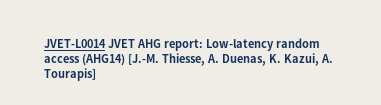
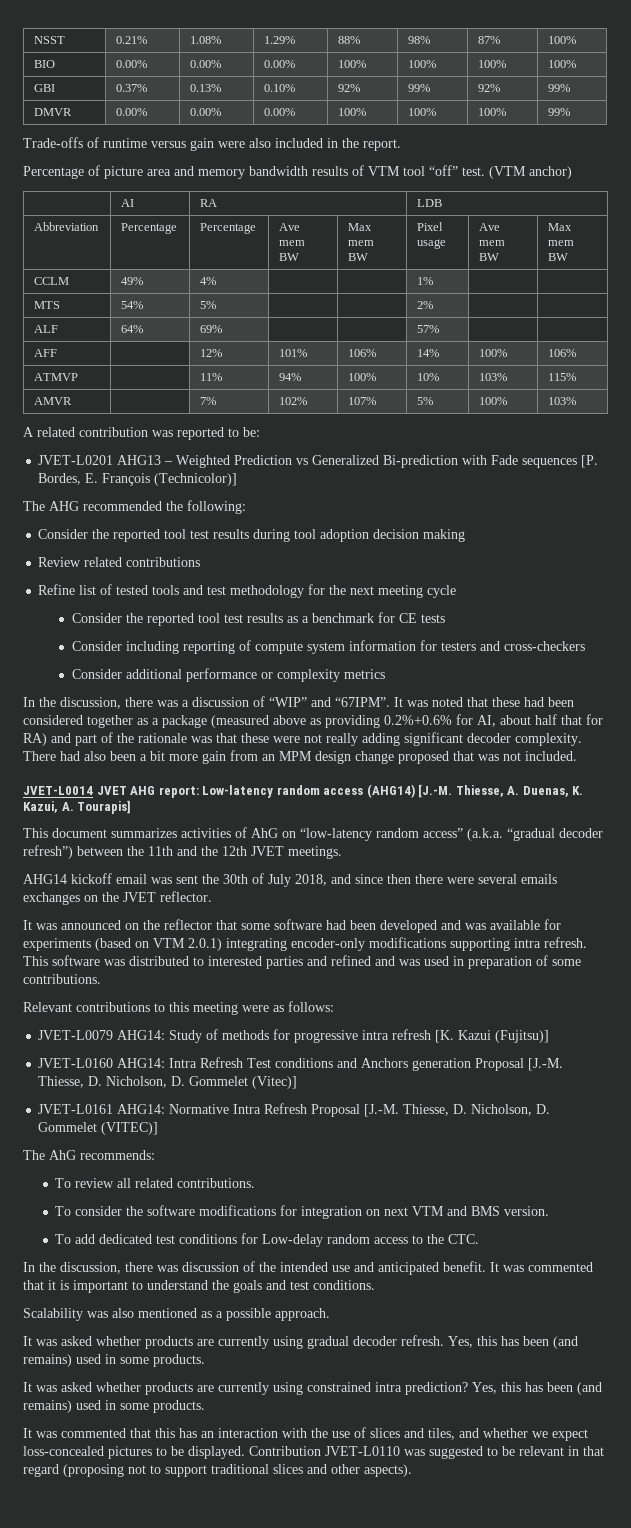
(44, 43) none -> [34,36,66,44] [116,36,148,44] [190,36,222,44] [264,36,296,44] [338,36,361,44] [408,36,431,44] [478,36,501,44] [548,36,577,44] [34,60,56,68] [116,60,148,68] [190,60,222,68] [264,60,296,68] [338,60,367,68] [408,60,437,68] [478,60,507,68] [548,60,577,68] [34,84,56,92] [116,84,148,92] [190,84,222,92] [264,84,296,92] [338,84,361,92] [408,84,431,92] [478,84,501,92] [548,84,571,92] [34,108,73,116] [116,108,148,116] [190,108,222,116] [264,108,296,116] [338,108,367,116] [408,108,437,116] [478,108,507,116] [548,108,571,116] [23,137,401,151] [23,165,572,179] [121,199,135,207] [200,199,218,207] [417,199,443,207] [34,222,100,231] [121,223,178,234] [200,223,257,234] [279,223,301,231] [279,240,306,246] [279,253,300,261] [348,223,373,231] [348,240,375,246] [348,253,369,261] [417,222,444,231] [417,239,447,249] [479,223,501,231] [479,240,506,246] [479,253,500,261] [548,223,573,231] [548,240,575,246] [548,253,569,261] [34,277,70,285] [121,277,144,285] [200,277,217,285] [417,277,434,285] [34,301,61,309] [121,301,144,309] [200,301,217,309] [417,301,434,309] [34,325,59,333] [121,325,144,333] [200,325,223,333] [417,325,440,333] [34,349,58,357] [200,349,223,357] [279,349,308,357] [348,349,377,357] [417,349,440,357] [479,349,508,357] [548,349,577,357] [34,373,79,381] [200,373,223,381] [279,373,302,381] [348,373,377,381] [417,373,440,381] [479,373,508,381] [548,373,577,381] [34,397,73,405] [200,397,217,405] [279,397,308,405] [348,397,377,405] [417,397,434,405] [479,397,508,405] [548,397,577,405] [23,427,260,440] [38,455,599,468] [38,473,238,486] [23,500,246,514] [38,529,466,542] [38,557,201,567] [38,584,457,598] [71,612,445,626] [71,640,585,654] [71,668,385,682] [23,696,574,709] [23,714,603,728] [23,732,582,746] [23,750,577,764] NSST | 0.21% | 1.08% | 1.29% | 88% | 98% | 87% | 100% // BIO | 0.00% | 0.00% | 0.00% | 100% | 100% | 100% | 100% // GBI | 0.37% | 0.13% | 0.10% | 92% | 99% | 92% | 99% // DMVR | 0.00% | 0.00% | 0.00% | 100% | 100% | 100% | 99% // Trade-offs of runtime versus gain were also included in the report. // Percentage of picture area and memory bandwidth results of VTM tool “off” test. (VTM anchor) // | AI | RA | LDB // Abbreviation | Percentage | Percentage | Ave mem BW | Max mem BW | Pixel usage | Ave mem BW | Max mem BW // CCLM | 49% | 4% | | | 1% | | // MTS | 54% | 5% | | | 2% | | // ALF | 64% | 69% | | | 57% | | // AFF | | 12% | 101% | 106% | 14% | 100% | 106% // ATMVP | | 11% | 94% | 100% | 10% | 103% | 115% // AMVR | | 7% | 102% | 107% | 5% | 100% | 103% // A related contribution was reported to be: // JVET-L0201 AHG13 – Weighted Prediction vs Generalized Bi-prediction with Fade sequences [P. Bordes, E. François (Technicolor)] // The AHG recommended the following: // Consider the reported tool test results during tool adoption decision making // Review related contributions // Refine list of tested tools and test methodology for the next meeting cycle // Consider the reported tool test results as a benchmark for CE tests // Consider including reporting of compute system information for testers and cross-checkers // Consider additional performance or complexity metrics // In the discussion, there was a discussion of “WIP” and “67IPM”. It was noted that these had been considered together as a package (measured above as providing 0.2%+0.6% for AI, about half that for RA) and part of the rationale was that these were not really adding significant decoder complexity. There had also been a bit more gain from an MPM design change proposed that was not included. //
(96, 74) none -> [23,827,603,841] [23,845,342,859] [23,873,557,887] [23,891,212,905] [23,919,561,933] [23,937,587,951] [23,955,581,969] [23,974,101,984] [23,1001,334,1015] [38,1029,550,1043] [38,1057,564,1071] [38,1076,298,1089] [38,1103,551,1117] [38,1122,159,1135] [23,1150,155,1160] [55,1178,256,1188] [55,1205,550,1219] [55,1233,480,1247] [23,1261,593,1275] [23,1280,375,1293] [23,1308,330,1321] [23,1335,578,1349] [23,1354,205,1367] [23,1382,602,1395] [23,1400,205,1413] [23,1427,588,1441] [23,1446,604,1459] [23,1464,412,1477] // This document summarizes activities of AhG on “low-latency random access” (a.k.a. “gradual decoder refresh”) between the 11th and the 12th JVET meetings. // AHG14 kickoff email was sent the 30th of July 2018, and since then there were several emails exchanges on the JVET reflector. // It was announced on the reflector that some software had been developed and was available for experiments (based on VTM 2.0.1) integrating encoder-only modifications supporting intra refresh. This software was distributed to interested parties and refined and was used in preparation of some contributions. // Relevant contributions to this meeting were as follows: // JVET-L0079 AHG14: Study of methods for progressive intra refresh [K. Kazui (Fujitsu)] // JVET-L0160 AHG14: Intra Refresh Test conditions and Anchors generation Proposal [J.-M. Thiesse, D. Nicholson, D. Gommelet (Vitec)] // JVET-L0161 AHG14: Normative Intra Refresh Proposal [J.-M. Thiesse, D. Nicholson, D. Gommelet (VITEC)] // The AhG recommends: // To review all related contributions. // To consider the software modifications for integration on next VTM and BMS version. // To add dedicated test conditions for Low-delay random access to the CTC. // In the discussion, there was discussion of the intended use and anticipated benefit. It was commented that it is important to understand the goals and test conditions. // Scalability was also mentioned as a possible approach. // It was asked whether products are currently using gradual decoder refresh. Yes, this has been (and remains) used in some products. // It was asked whether products are currently using constrained intra prediction? Yes, this has been (and remains) used in some products. // It was commented that this has an interaction with the use of slices and tiles, and whether we expect loss-concealed pictures to be displayed. Contribution JVET-L0110 was suggested to be relevant in that regard (proposing not to support traditional slices and other aspects).

